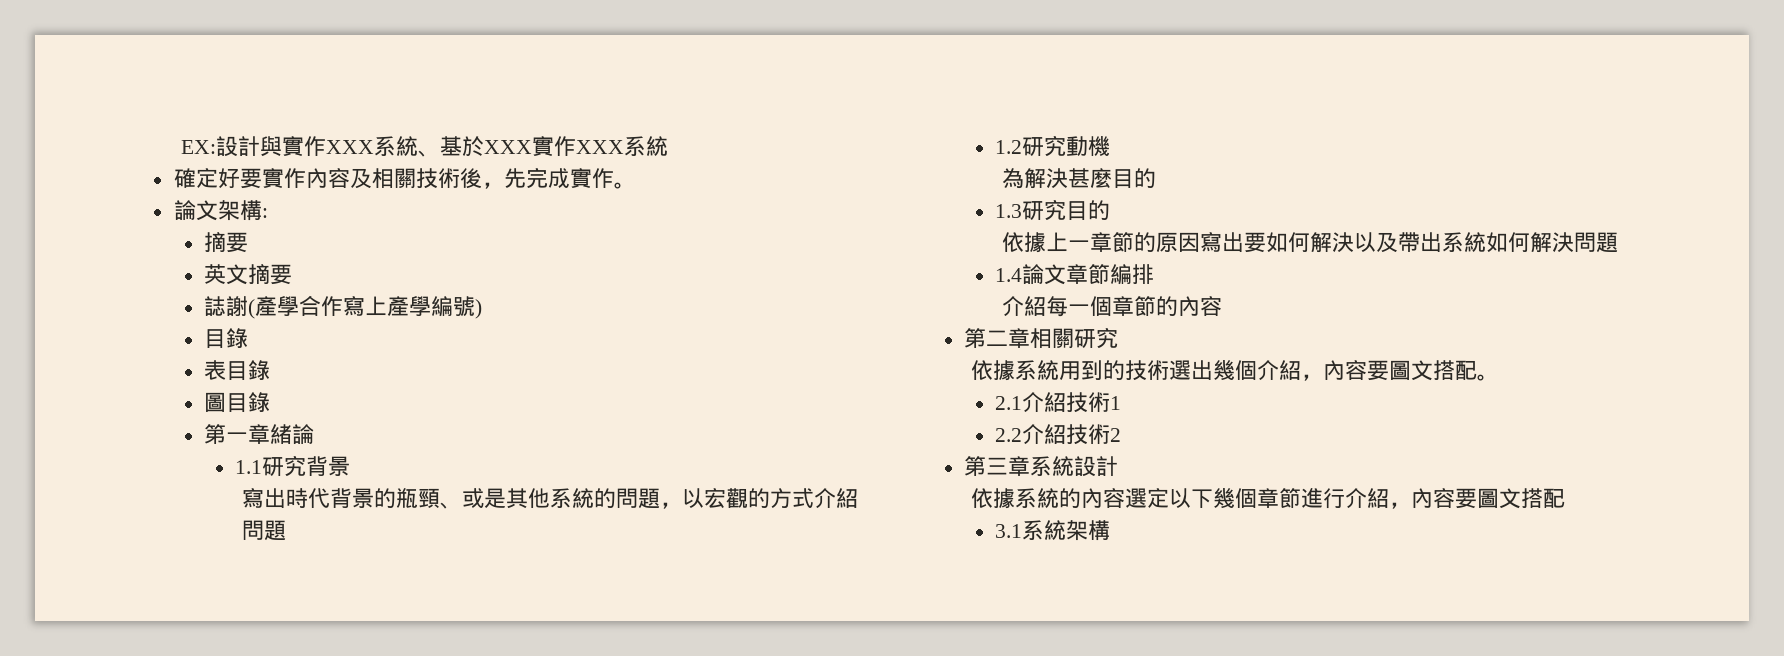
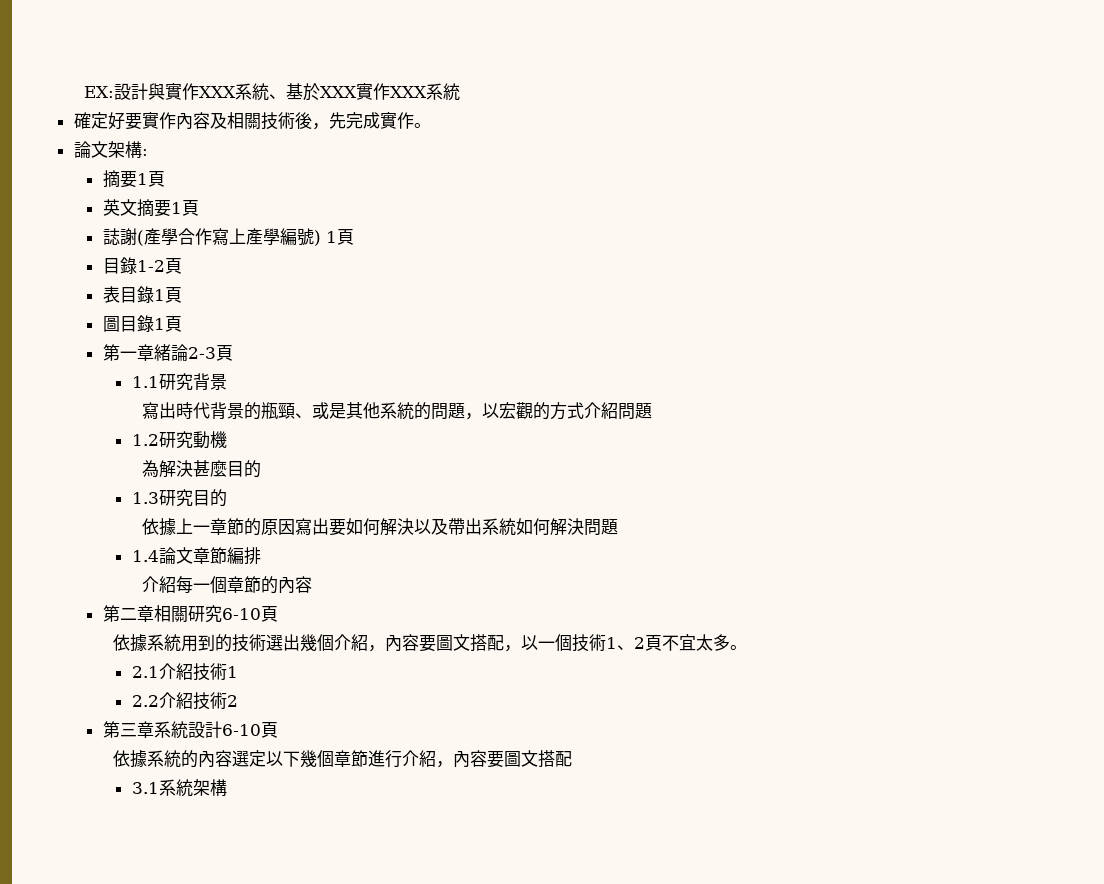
(249, 242) none -> [136,171,165,187] 1頁
(293, 274) none -> [170,200,199,216] 1頁
[204,328,249,348] // 目錄 -> [325,229,354,245] [102,257,182,274] 1頁 // 目錄1-2頁
(271, 370) none -> [153,287,182,303] 1頁
(271, 402) none -> [153,316,182,332] 1頁
(315, 434) none -> [187,345,233,361] 2-3頁
(1119, 338) none -> [221,606,278,622] 6-10頁
(1478, 370) none -> [503,634,730,652] ，以一個技術1、2頁不宜太多
(1119, 466) none -> [221,722,278,738] 6-10頁

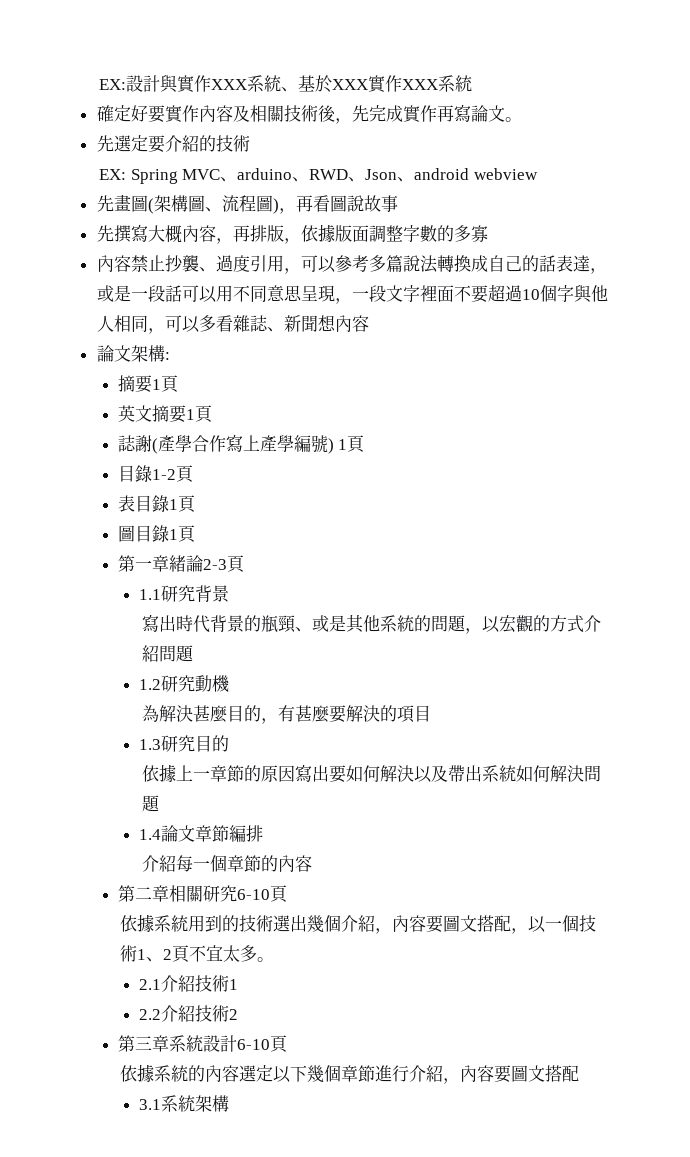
[413,123,431,128] 。 -> [436,104,522,122] [96,135,250,153] [99,168,538,184] [96,194,398,214] [96,224,488,244] [96,255,607,274] [96,284,608,304] [96,315,369,334] 再寫論文。 // 先選定要介紹的技術 // EX: Spring MVC、arduino、RWD、Json、android webview // 先畫圖(架構圖、流程圖)，再看圖說故事 // 先撰寫大概內容，再排版，依據版面調整字數的多寡 // 內容禁止抄襲、過度引用，可以參考多篇說法轉換成自己的話表達，或是一段話可以用不同意思呈現，一段文字裡面不要超過10個字與他人相同，可以多看雜誌、新聞想內容
(261, 469) none -> [260,705,431,724] ，有甚麼要解決的項目

